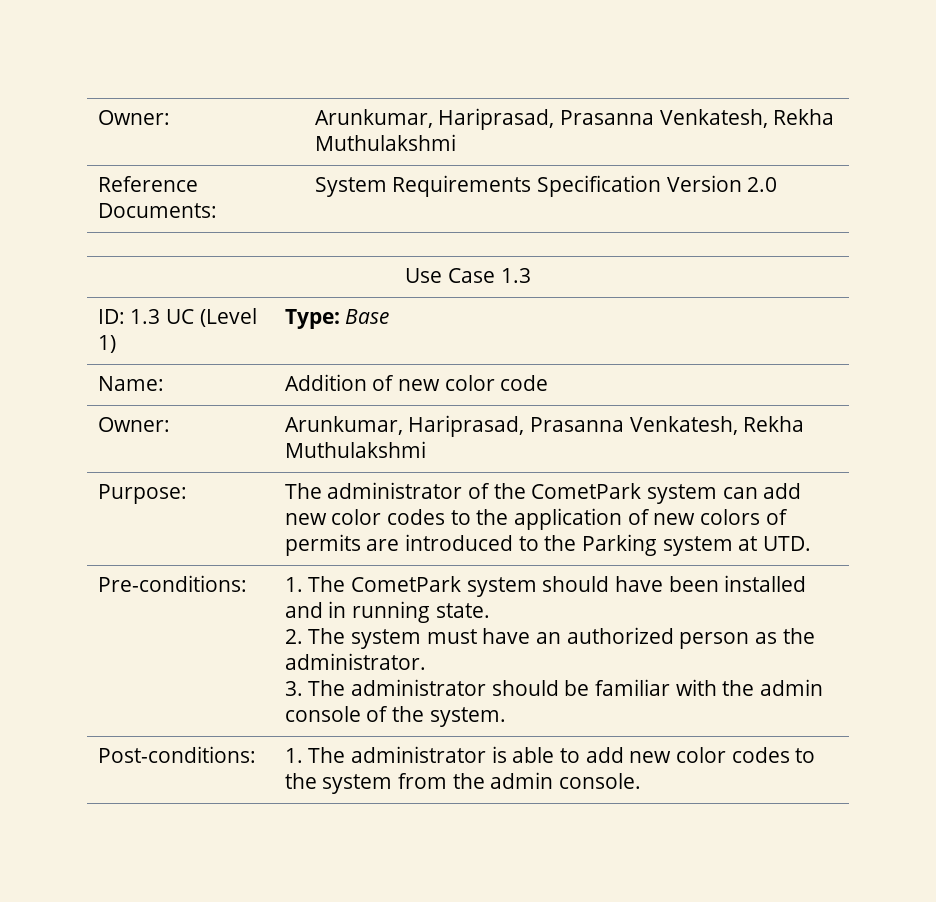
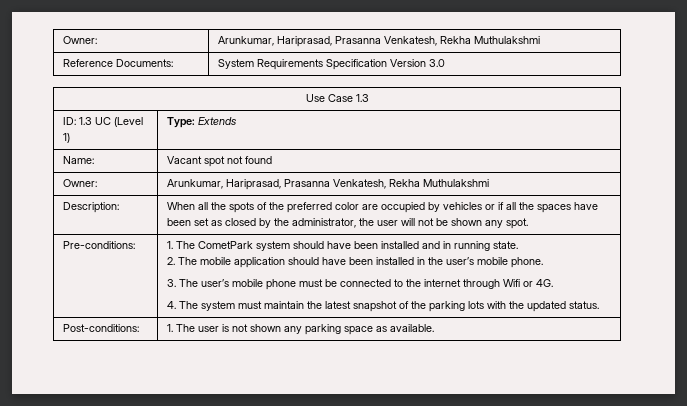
[747,177,778,192] 2.0 -> [428,59,445,67] 3.0
[345,309,390,324] Base -> [197,117,236,125] Extends
[284,374,549,391] [97,417,170,432] [284,415,805,437] [284,441,426,458] [97,484,187,504] [284,482,802,504] [284,508,788,530] [284,534,812,556] Addition of new color code // Owner: | Arunkumar, Hariprasad, Prasanna Venkatesh, Rekha Muthulakshmi // Purpose: | The administrator of the CometPark system can add new color codes to the application of new colors of permits are introduced to the Parking system at UTD. -> [166,156,272,167] [62,179,97,187] [166,179,489,190] [62,202,119,213] [166,202,598,213] [166,218,528,229] Vacant spot not found // Owner: | Arunkumar, Hariprasad, Prasanna Venkatesh, Rekha Muthulakshmi // Description: | When all the spots of the preferred color are occupied by vehicles or if all the spaces have been set as closed by the administrator, the user will not be shown any spot.
[351,627,815,649] [284,653,426,670] [284,679,824,696] [284,706,506,727] [97,746,256,763] [284,746,816,763] [284,772,642,794] system must have an authorized person as the administrator. // 3. The administrator should be familiar with the admin console of the system. // Post-conditions: | 1. The administrator is able to add new color codes to the system from the admin console. -> [199,257,543,268] [166,279,553,290] [166,301,599,312] [62,324,139,332] [166,324,434,335] mobile application should have been installed in the user’s mobile phone. // 3. The user’s mobile phone must be connected to the internet through Wifi or 4G. // 4. The system must maintain the latest snapshot of the parking lots with the updated status. // Post-conditions: | 1. The user is not shown any parking space as available.

